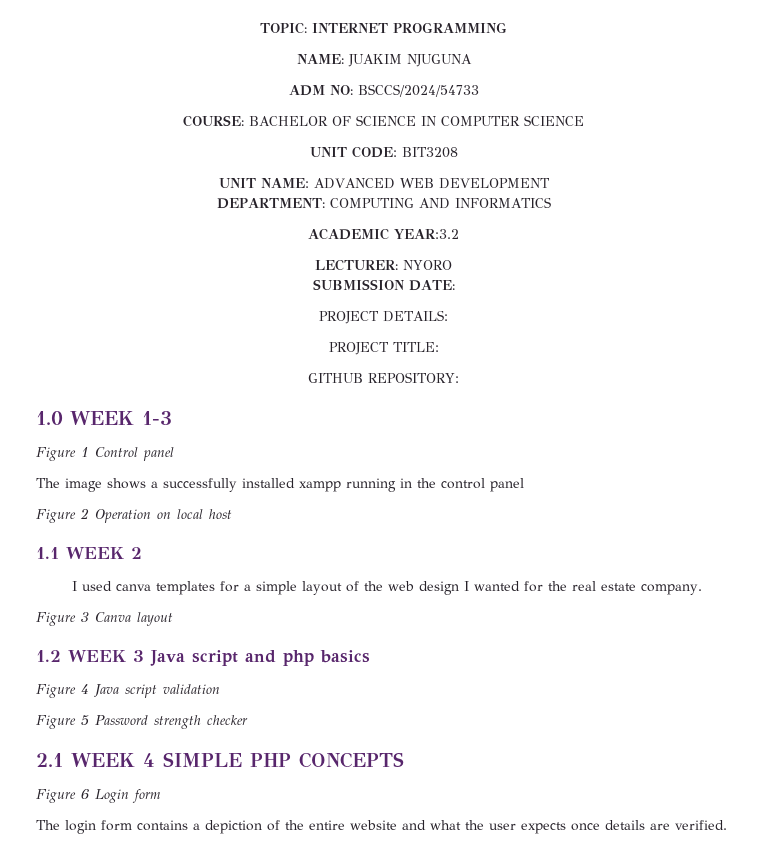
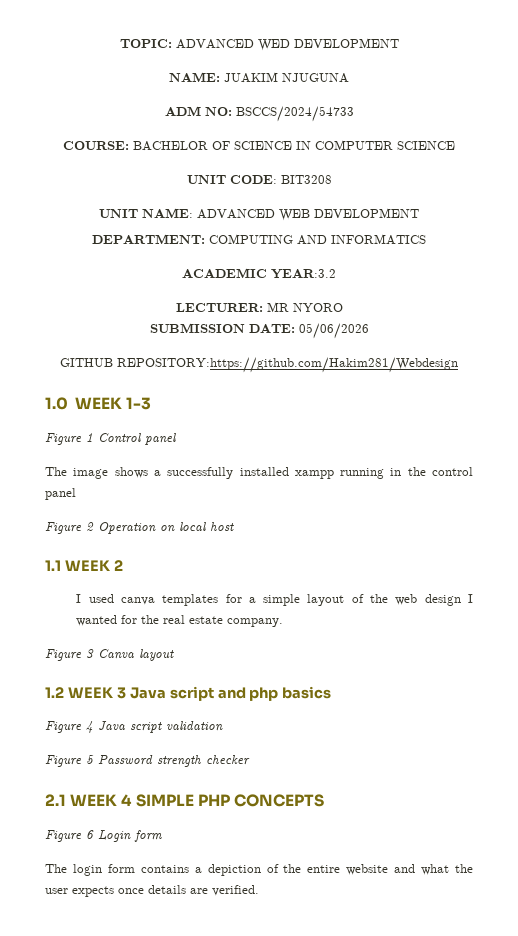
[312,22,507,33] INTERNET PROGRAMMING -> [175,38,399,51] ADVANCED WED DEVELOPMENT
(399, 265) none -> [266,302,289,312] MR
[319,310,448,324] [328,342,439,355] // PROJECT DETAILS: // PROJECT TITLE: -> [298,323,369,339] 05/06/2026
[368,372,459,383] REPOSITORY: -> [117,357,458,373] REPOSITORY:https://github.com/Hakim281/Webdesign

